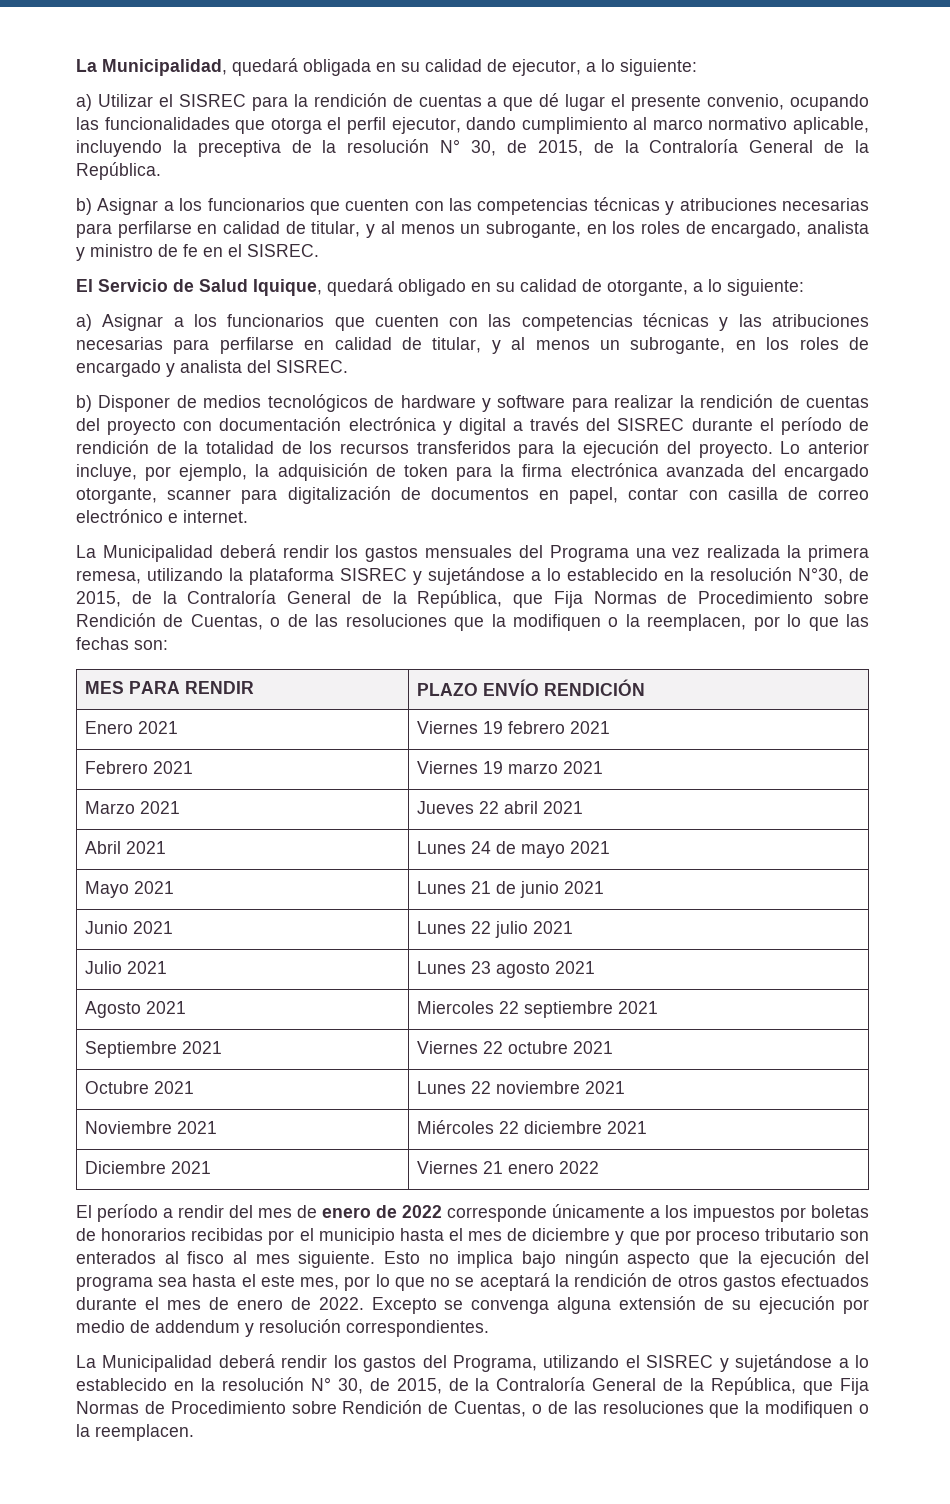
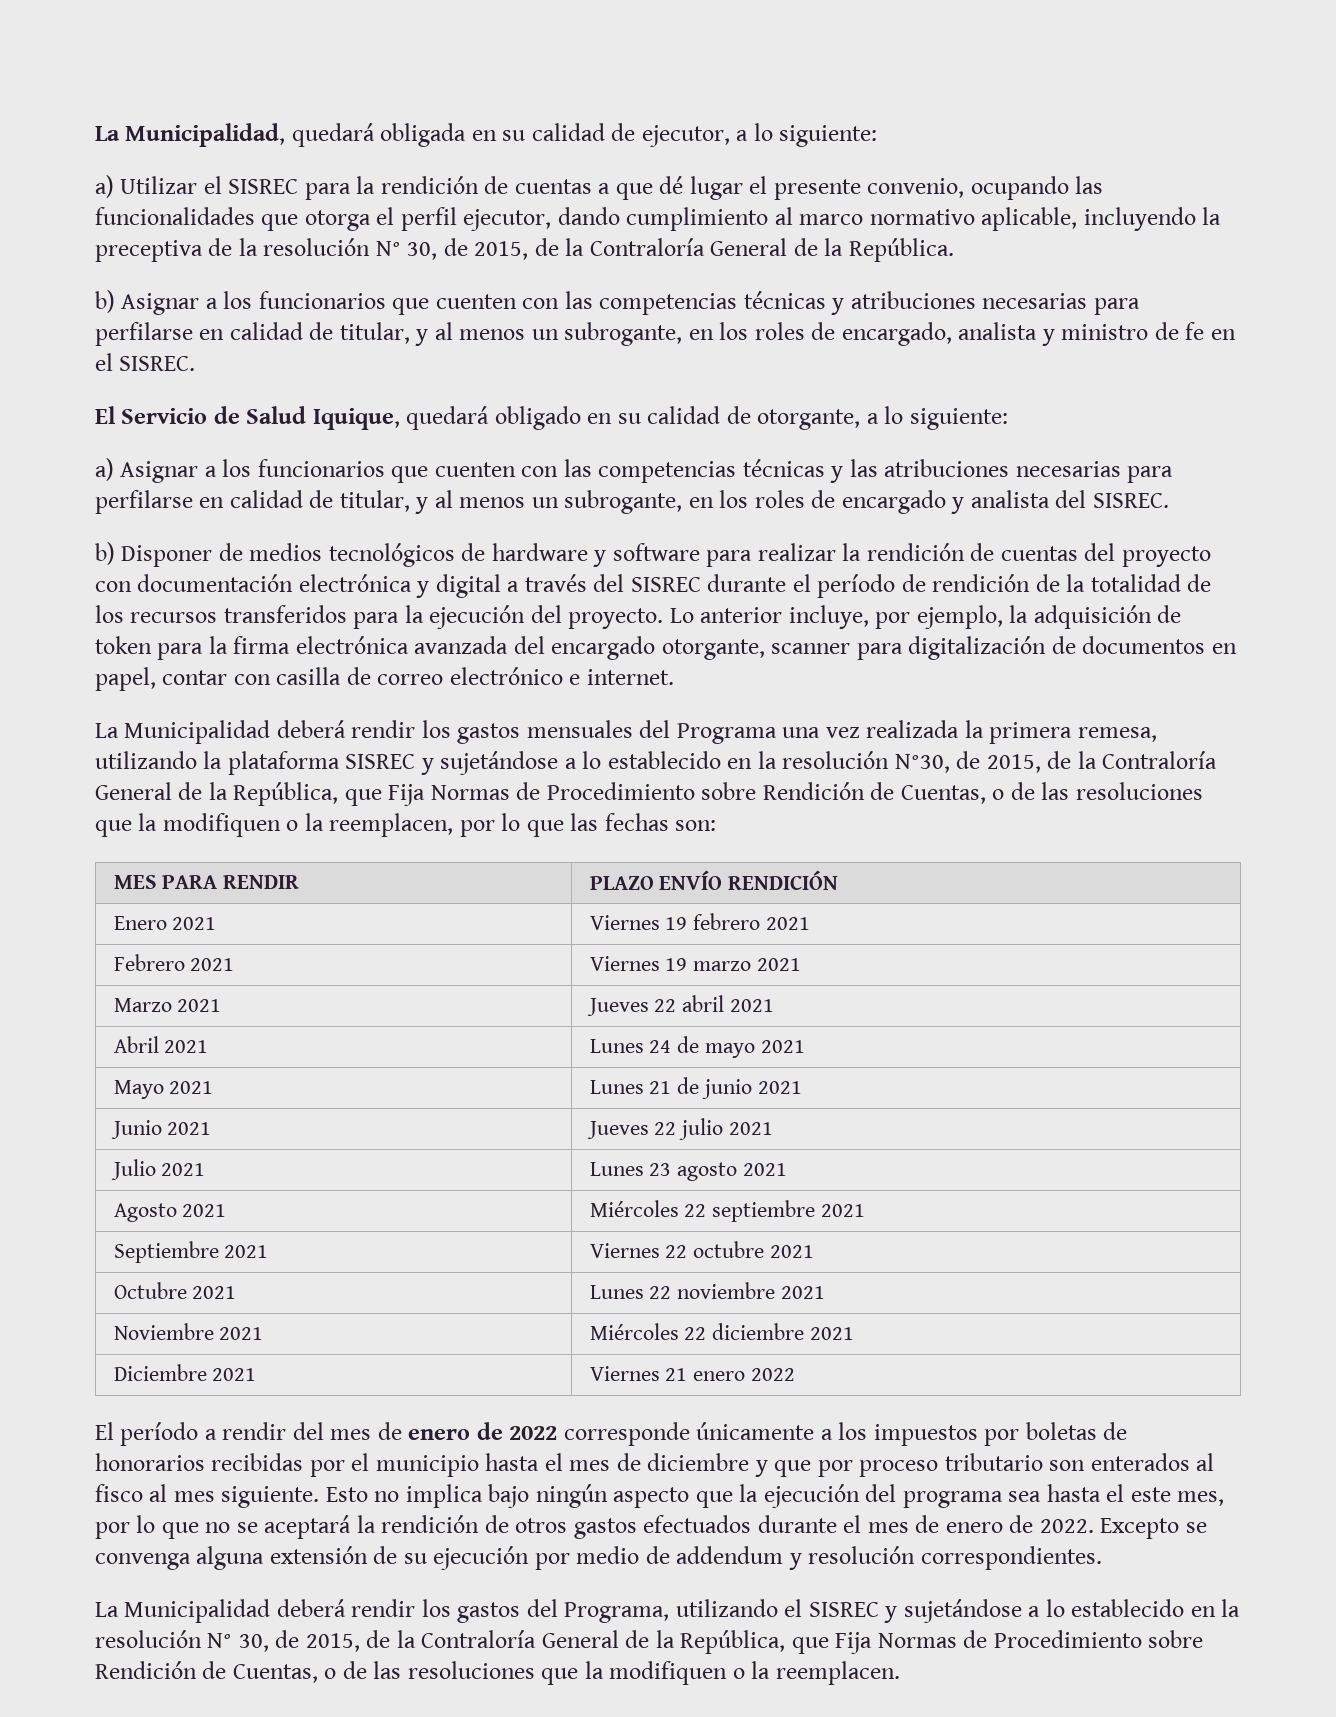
[416,921,466,934] Lunes -> [586,1121,649,1139] Jueves
[416,1001,494,1014] Miercoles -> [589,1200,679,1217] Miércoles

